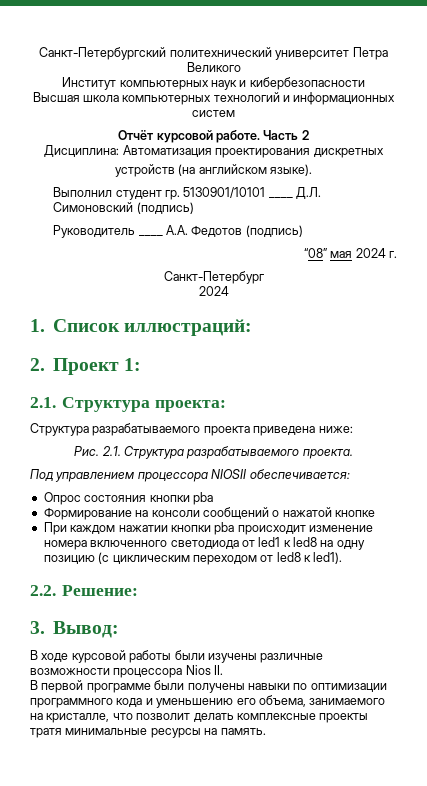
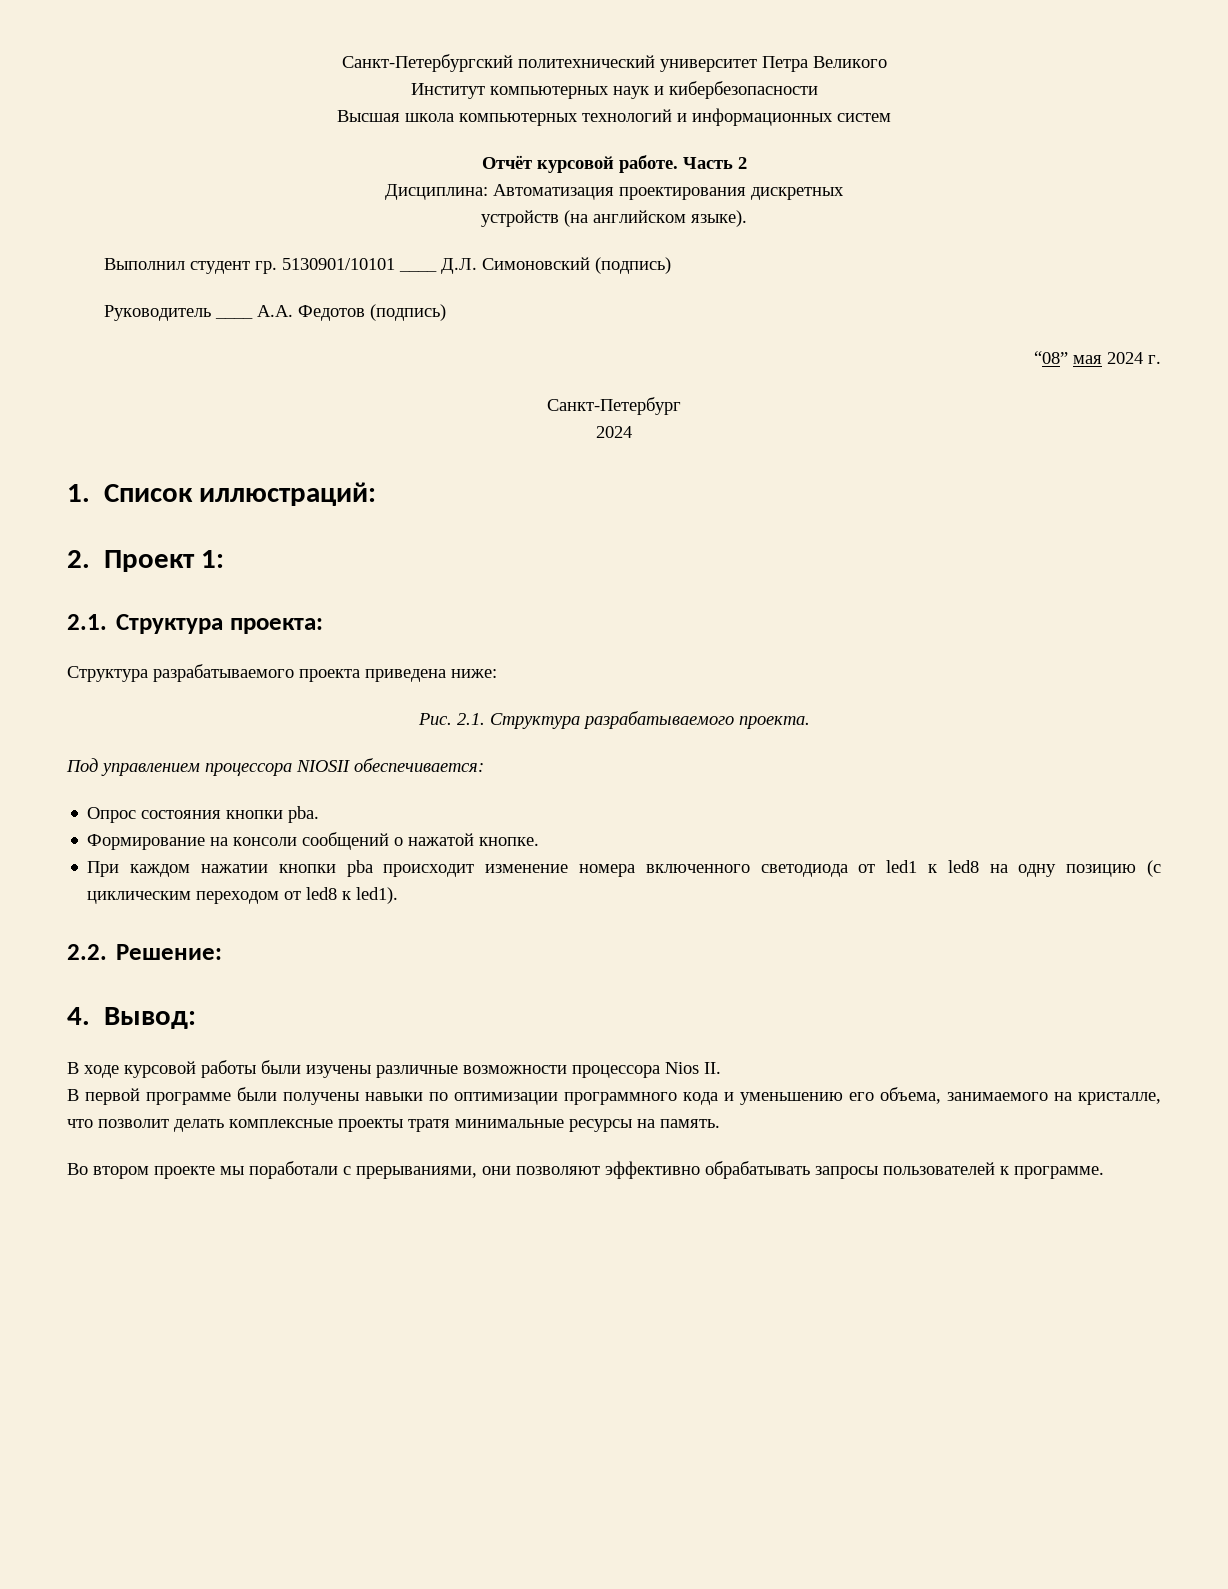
[192,492,213,505] pba -> [288,806,320,823] pba.
[335,510,375,517] кнопке -> [479,837,540,846] кнопке.
[30,621,45,634] 3. -> [67,1007,90,1025] 4.
(266, 731) none -> [67,1161,1104,1179] // Во втором проекте мы поработали с прерываниями, они позволяют эффективно обрабатывать запросы пользователей к программе.

